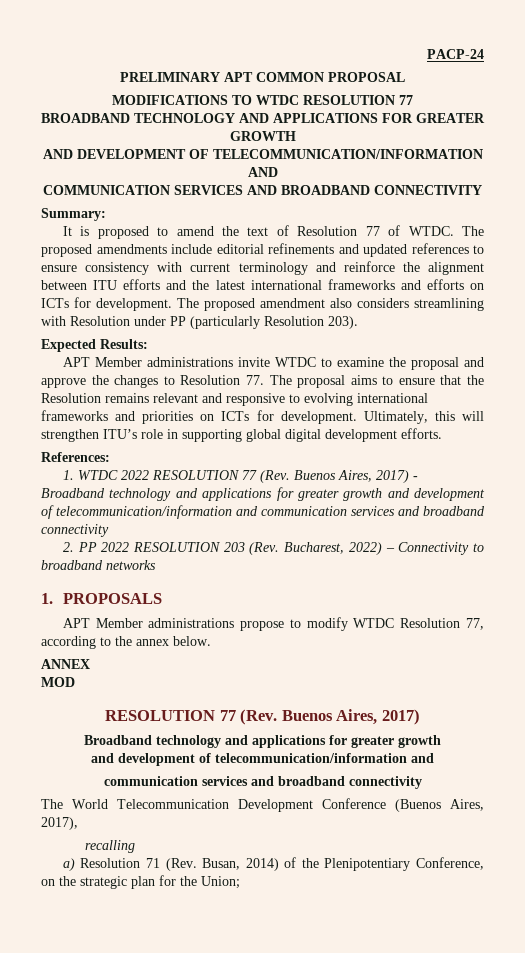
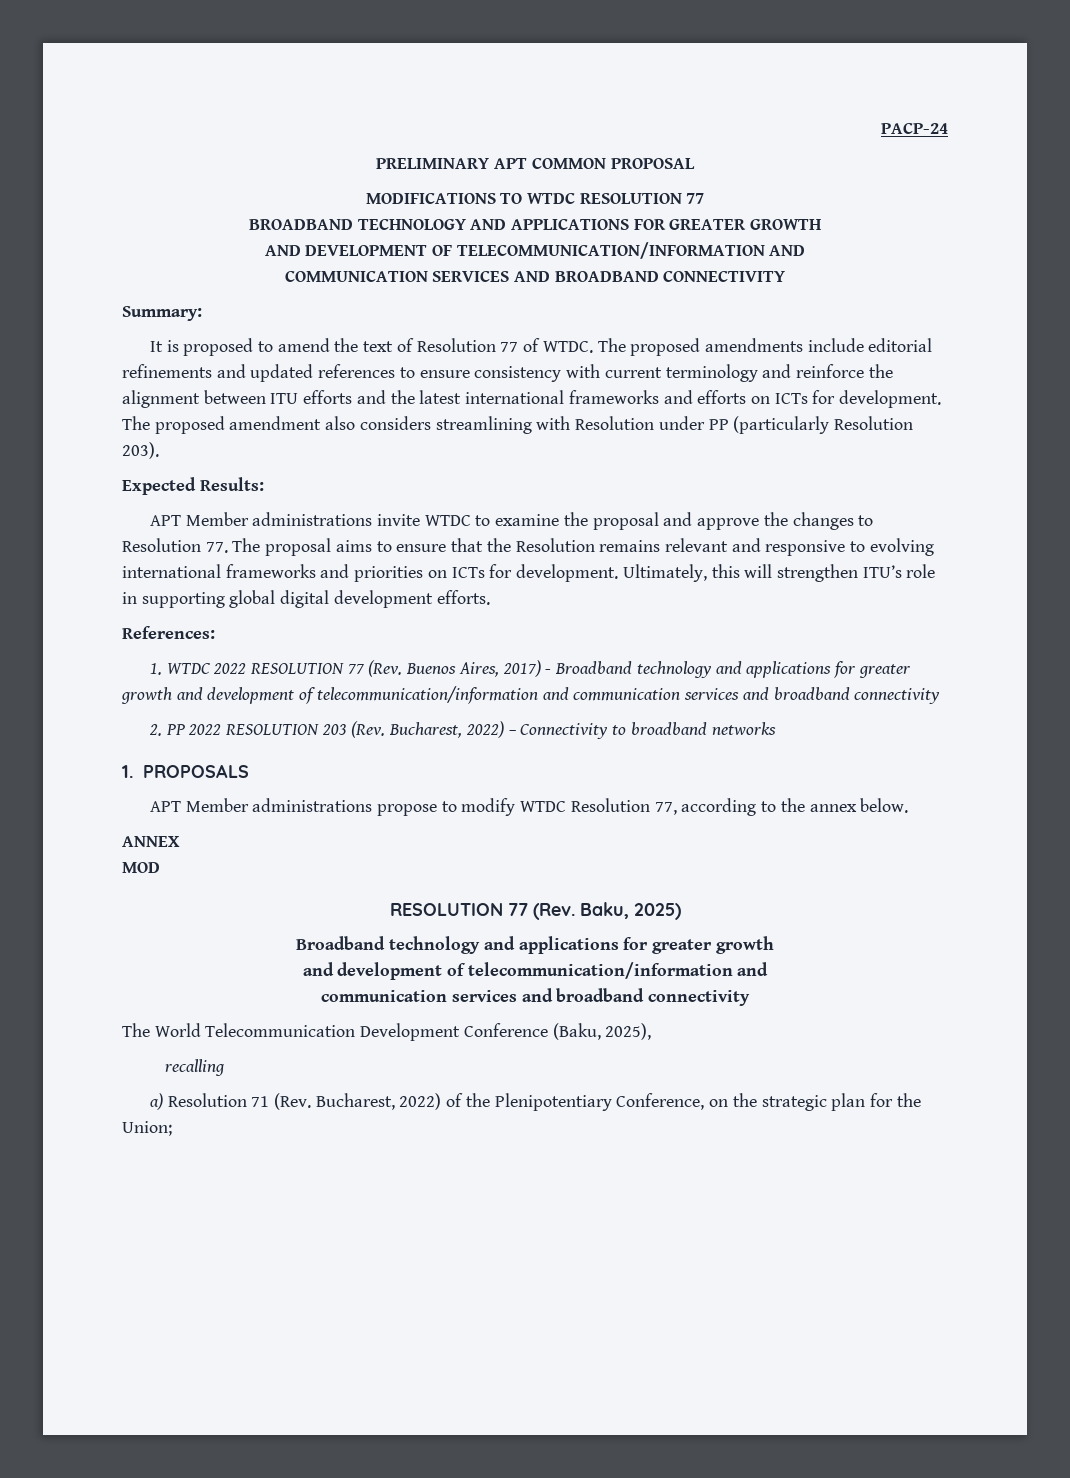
[281,709,420,725] Buenos Aires, 2017) -> [579,902,681,920] Baku, 2025)
[395,799,484,812] [41,817,78,830] (Buenos Aires, 2017), -> [552,1023,652,1040] (Baku, 2025),
[202,858,279,871] Busan, 2014) -> [315,1093,442,1110] Bucharest, 2022)

